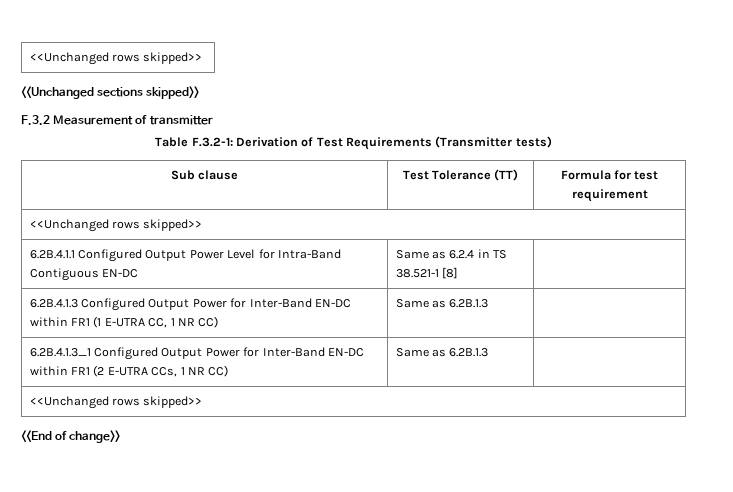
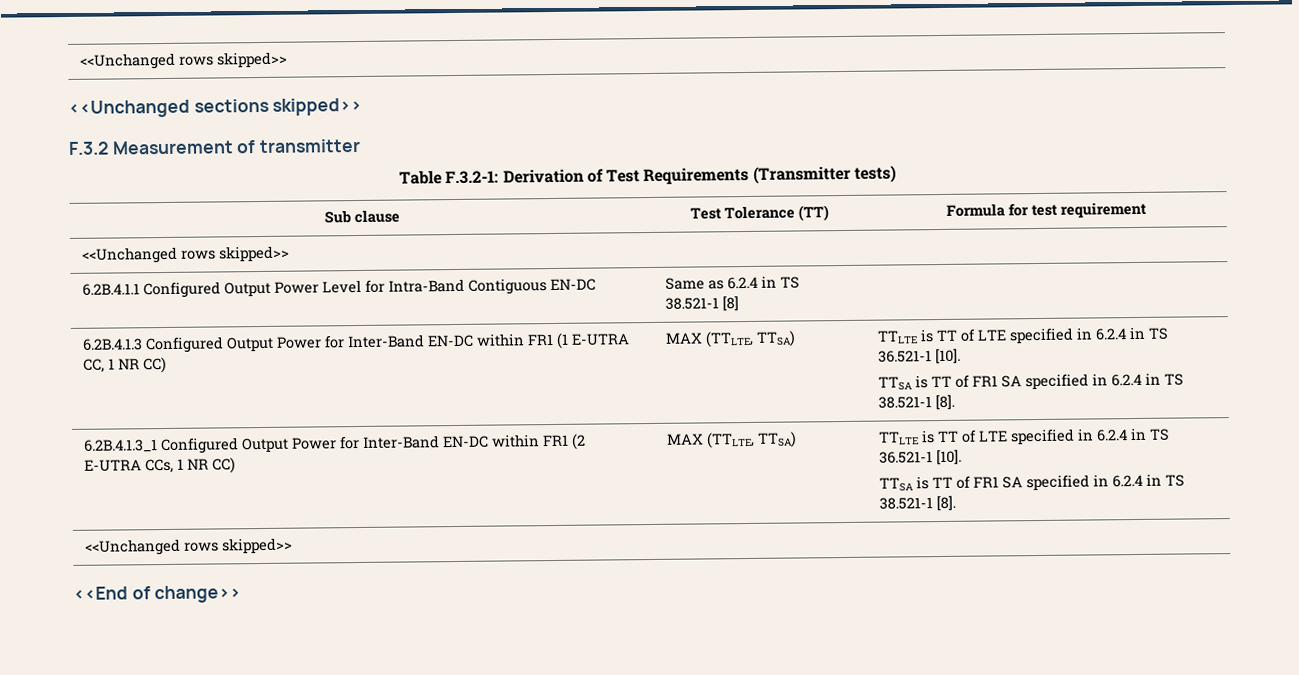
[395,299,489,308] Same as 6.2B.1.3 | -> [665,330,797,348] [877,326,1170,344] [878,348,962,365] [878,372,1185,391] [878,394,956,411] MAX (TTLTE, TTSA) | TTLTE is TT of LTE specified in 6.2.4 in TS 36.521-1 [10]. // TTSA is TT of FR1 SA specified in 6.2.4 in TS 38.521-1 [8].
[395,348,489,357] Same as 6.2B.1.3 | -> [666,431,798,449] [878,427,1171,445] [879,449,963,466] [879,473,1186,492] [879,495,957,512] MAX (TTLTE, TTSA) | TTLTE is TT of LTE specified in 6.2.4 in TS 36.521-1 [10]. // TTSA is TT of FR1 SA specified in 6.2.4 in TS 38.521-1 [8].

